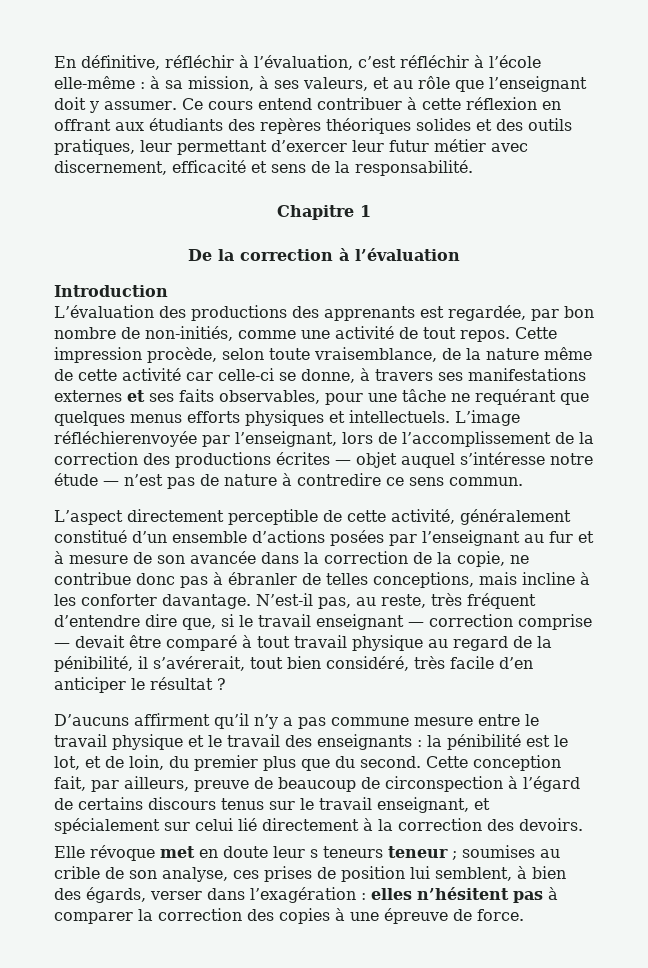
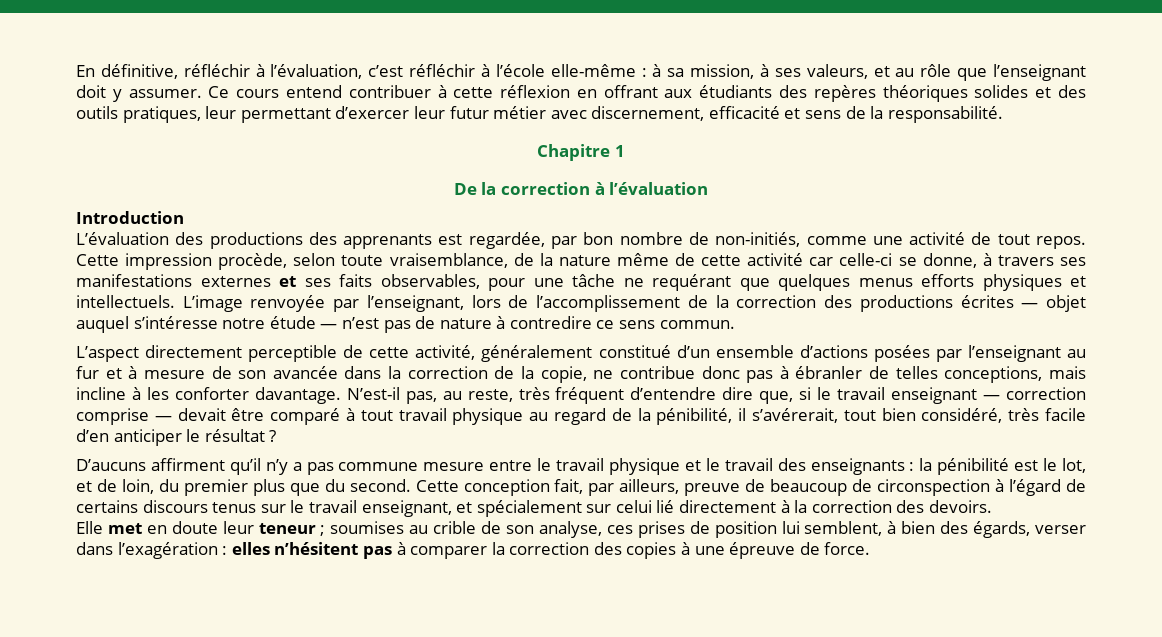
[54,431,197,447] réfléchierenvoyée -> [250,295,326,312] renvoyée
[90,845,155,861] révoque -> (103, 527) none
[310,846,383,858] s teneurs -> (254, 527) none

